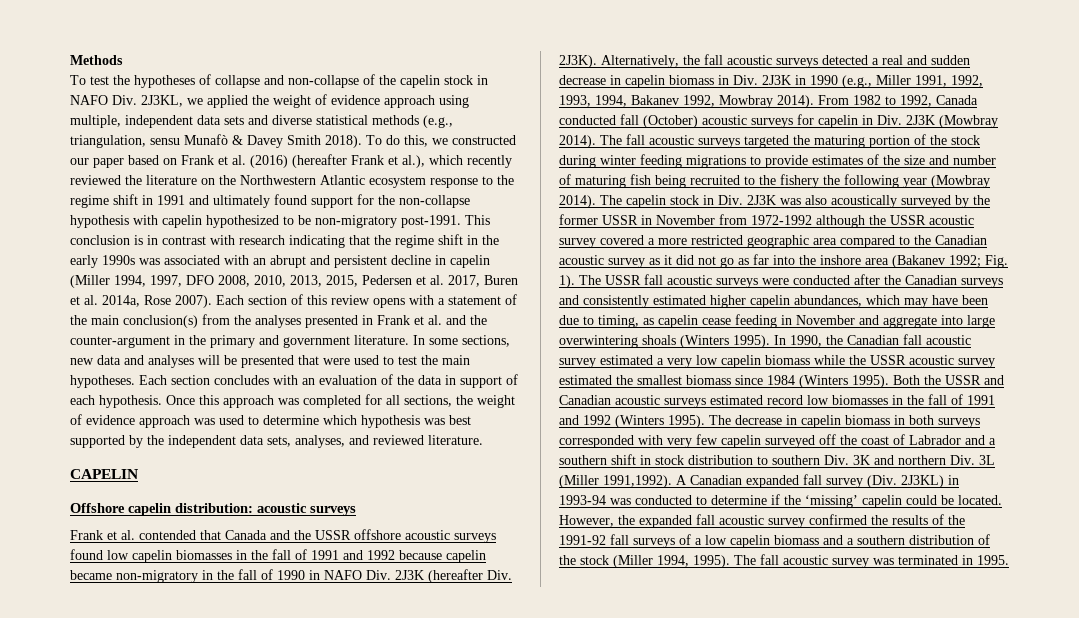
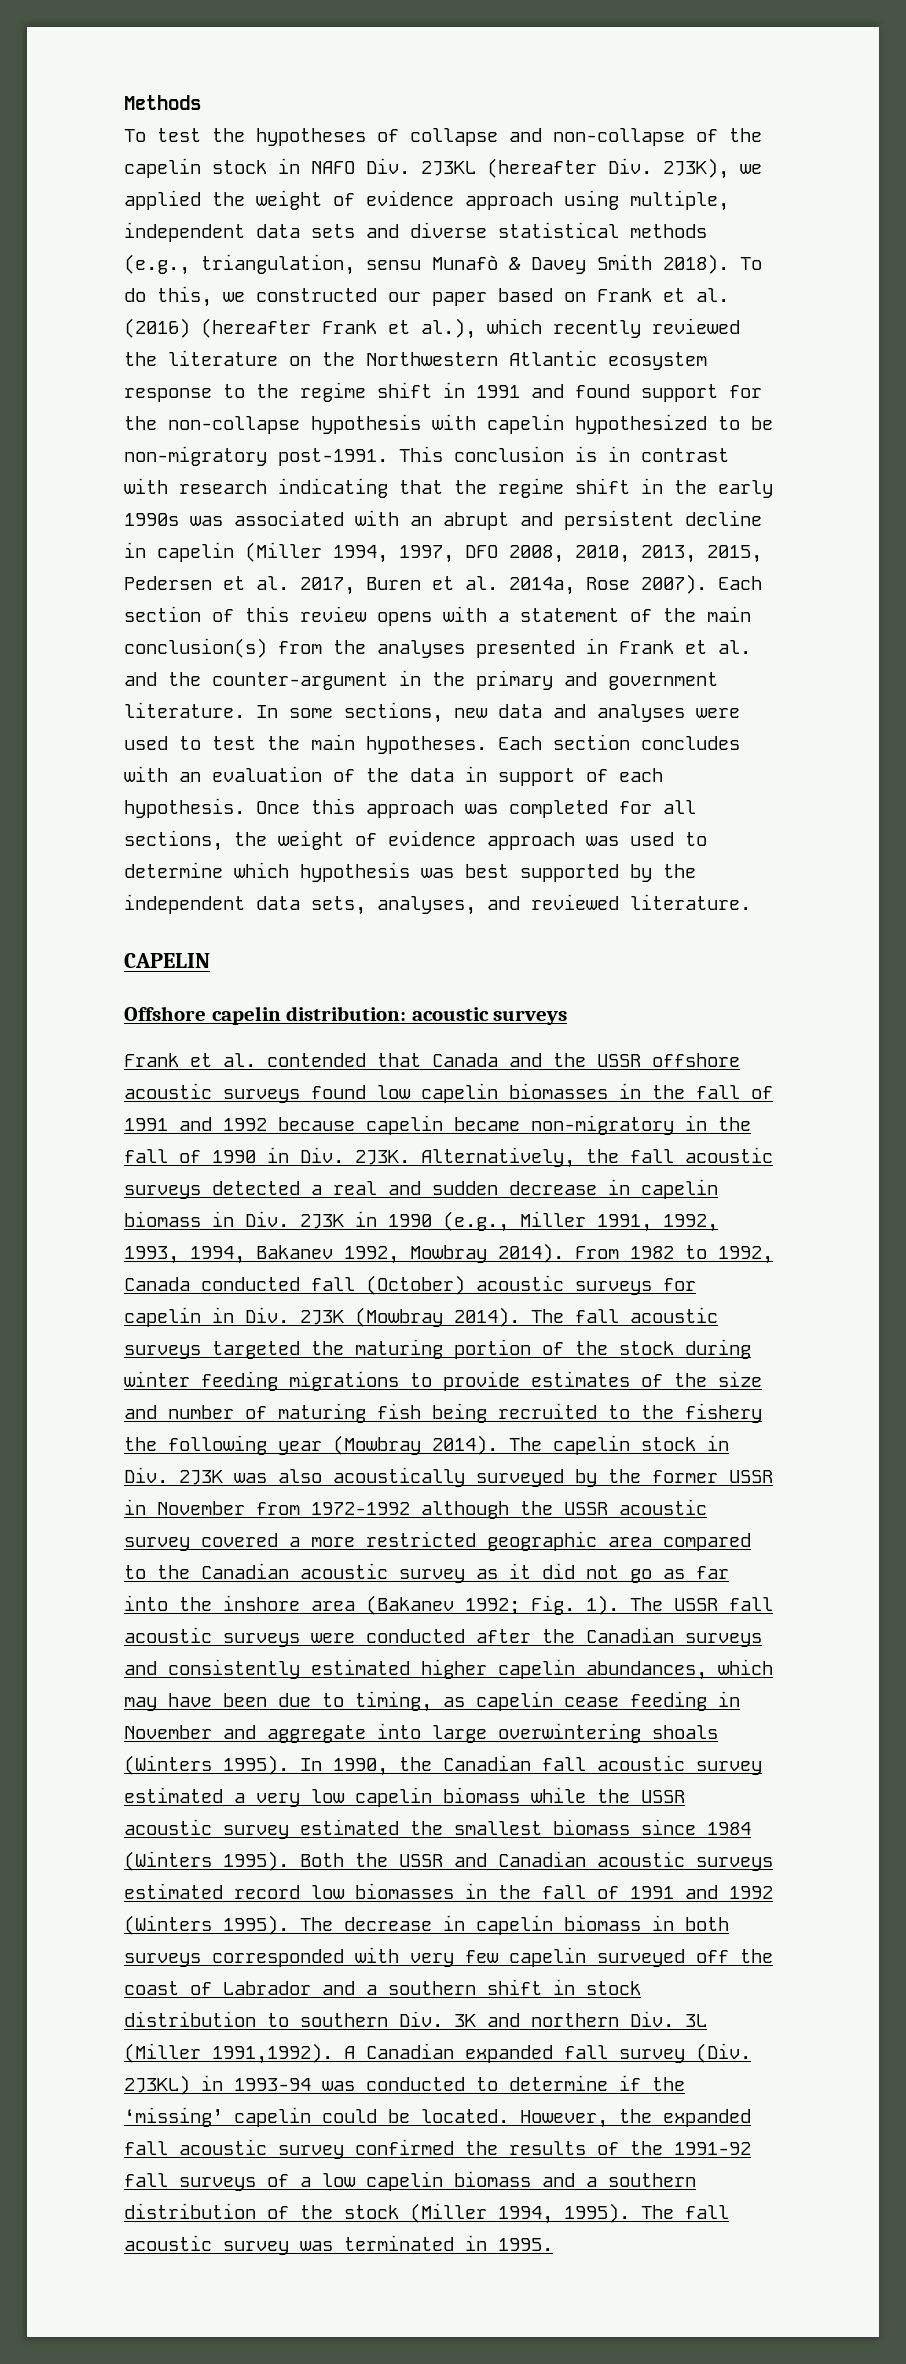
[141,95,183,107] 2J3KL, -> [421,158,729,179] 2J3KL (hereafter Div. 2J3K),
[213,195,270,208] ultimately -> (564, 391) none
[198,355,319,368] will be presented that -> (685, 713) none
[324,569,512,583] [559,55,597,68] NAFO Div. 2J3K (hereafter Div. 2J3K). -> [300,1147,410,1165] Div. 2J3K.

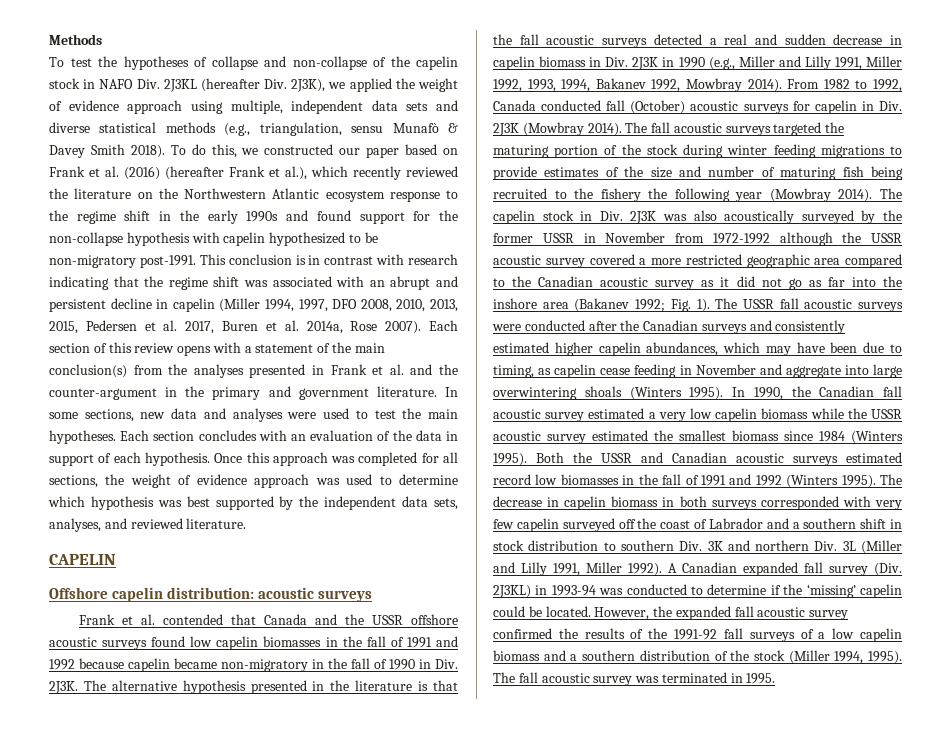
[476,385,520,398] 1991 -> [179,210,279,224] the early 1990s
[641,478,773,498] [124,513,179,526] in the early 1990s -> (240, 281) none
[421,1147,575,1168] Alternatively, -> [83,680,459,694] The alternative hypothesis presented in the literature is that
[597,1214,652,1232] 1991, -> [778,56,902,70] and Lilly 1991, Miller
[212,2043,333,2064] 1991,1992). -> [493,562,662,576] and Lilly 1991, Miller 1992).

